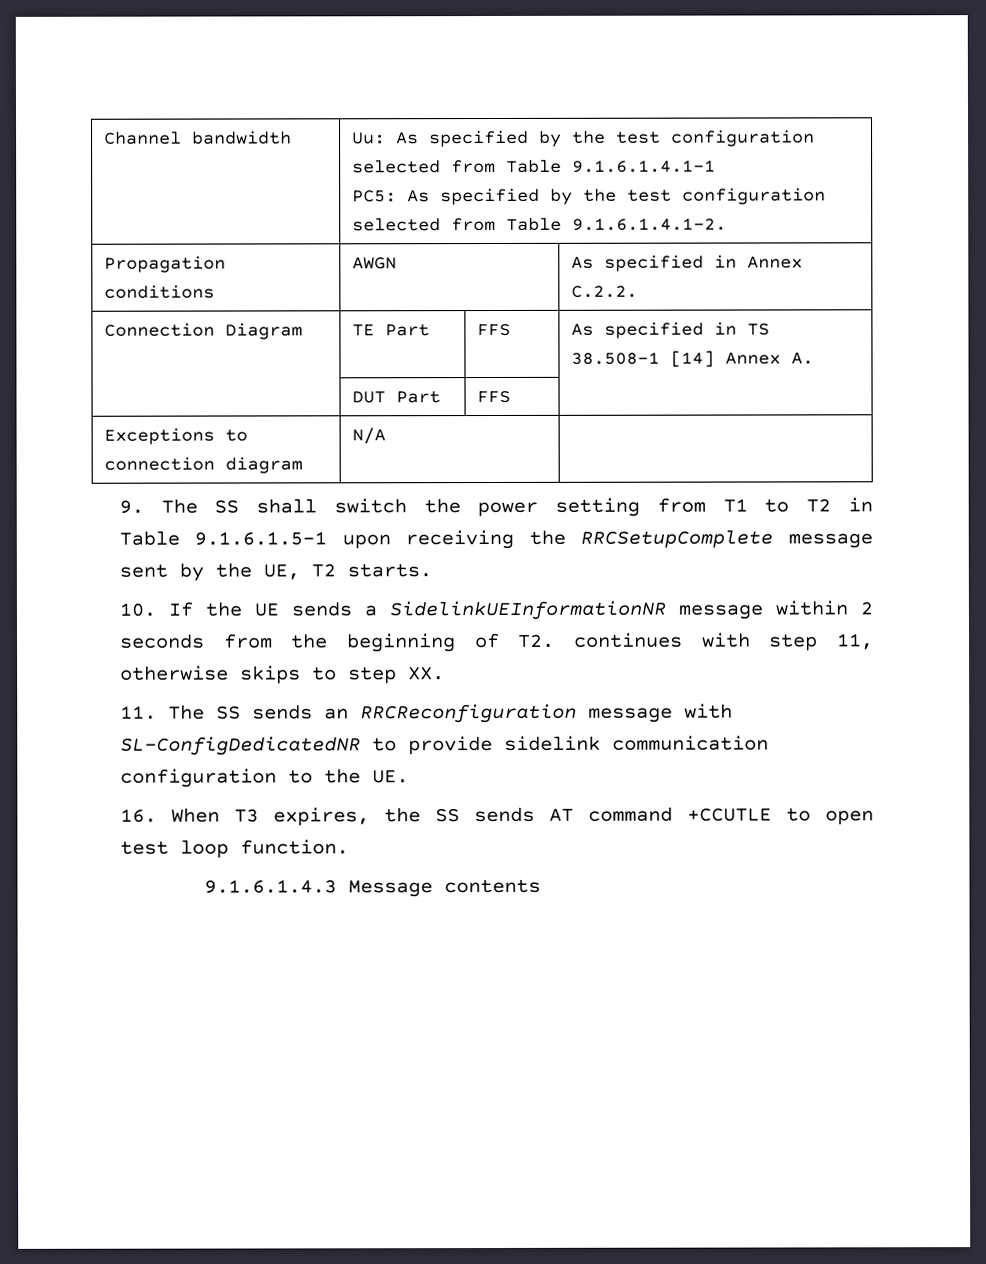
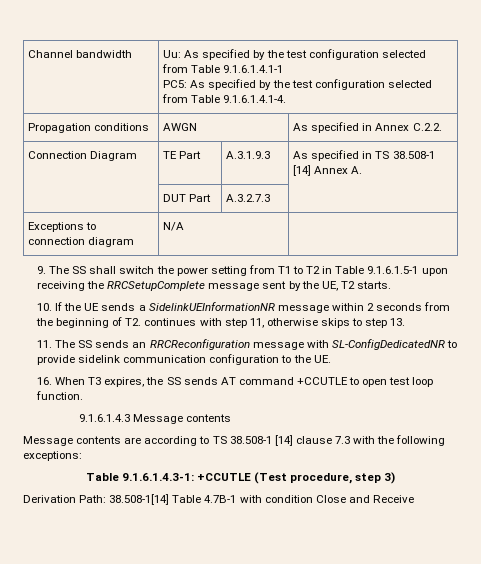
[572,217,728,231] 9.1.6.1.4.1-2. -> [223,95,287,103] 9.1.6.1.4.1-4.
[477,323,512,337] FFS -> [226,151,271,159] A.3.1.9.3
[477,390,512,404] FFS -> [226,194,271,202] A.3.2.7.3
[407,666,445,681] XX. -> [390,318,406,326] 13.
(541, 886) none -> [23,435,446,446] [23,451,82,461] [85,472,396,484] [23,494,414,505] // Message contents are according to TS 38.508-1 [14] clause 7.3 with the following exceptions: // Table 9.1.6.1.4.3-1: +CCUTLE (Test procedure, step 3) // Derivation Path: 38.508-1[14] Table 4.7B-1 with condition Close and Receive

